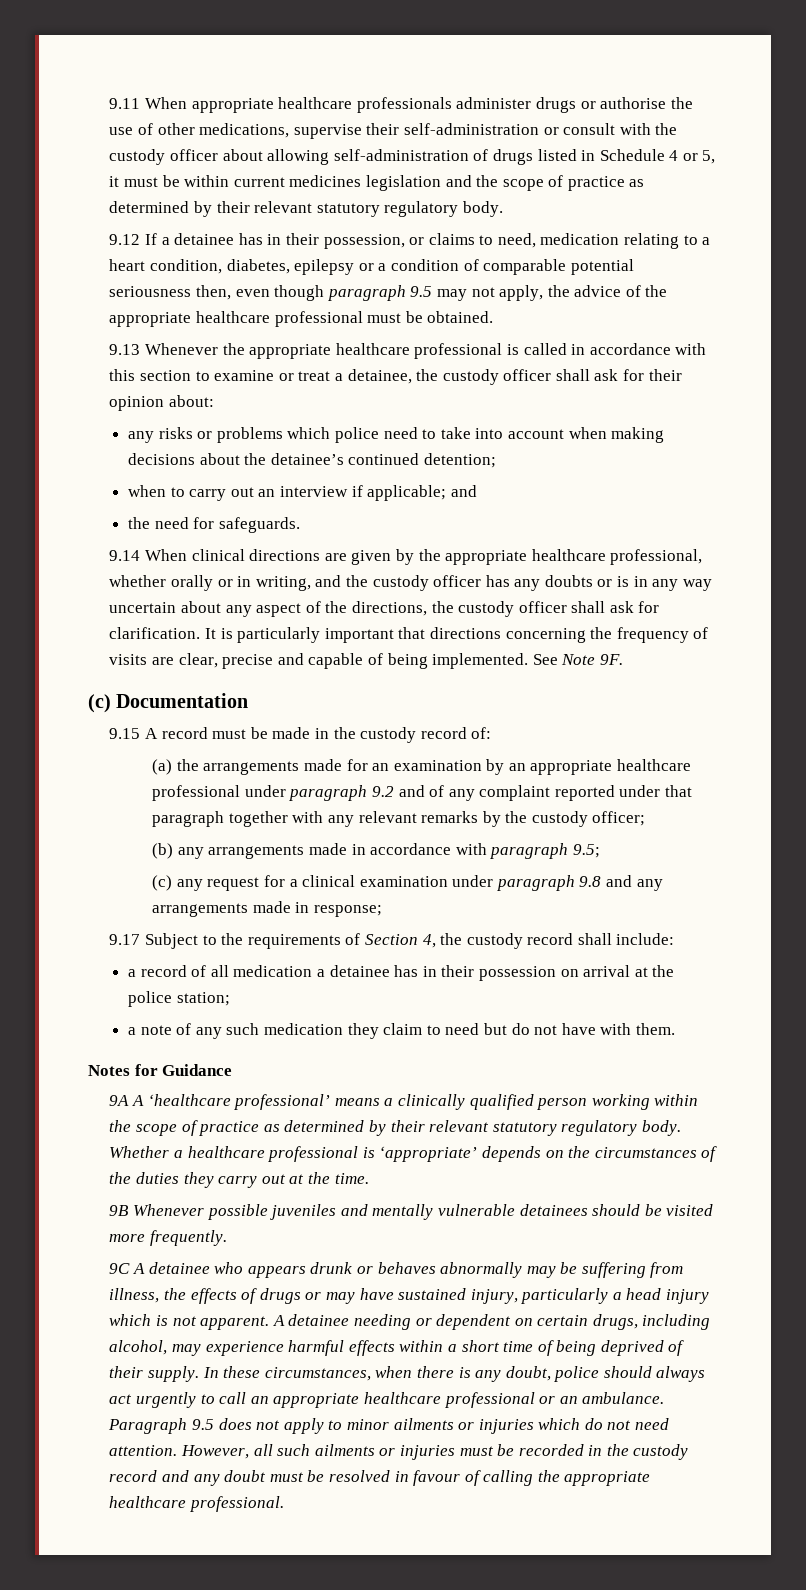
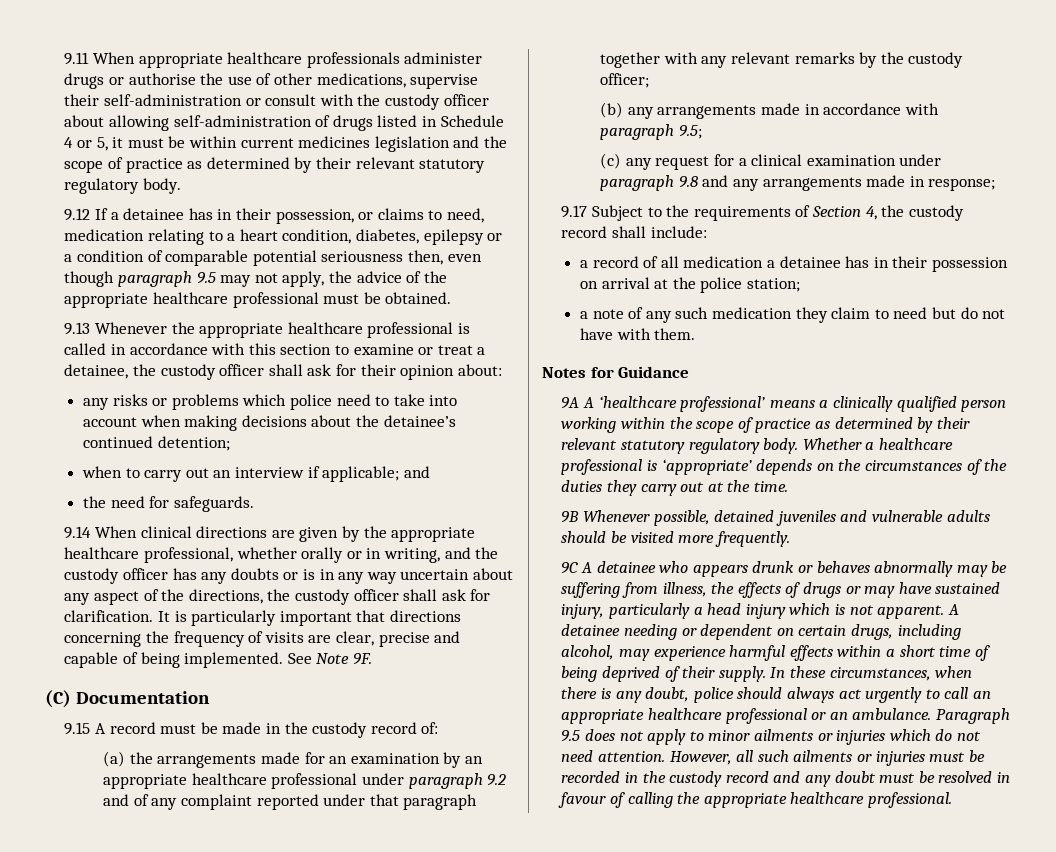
[88,694,111,713] (c) -> [45,690,71,708] (C)
[207,1204,588,1220] possible juveniles and mentally vulnerable detainees -> [653,510,990,526] possible, detained juveniles and vulnerable adults

